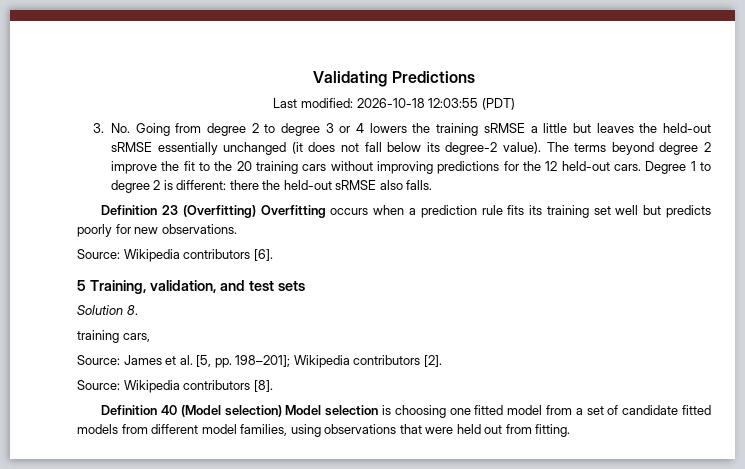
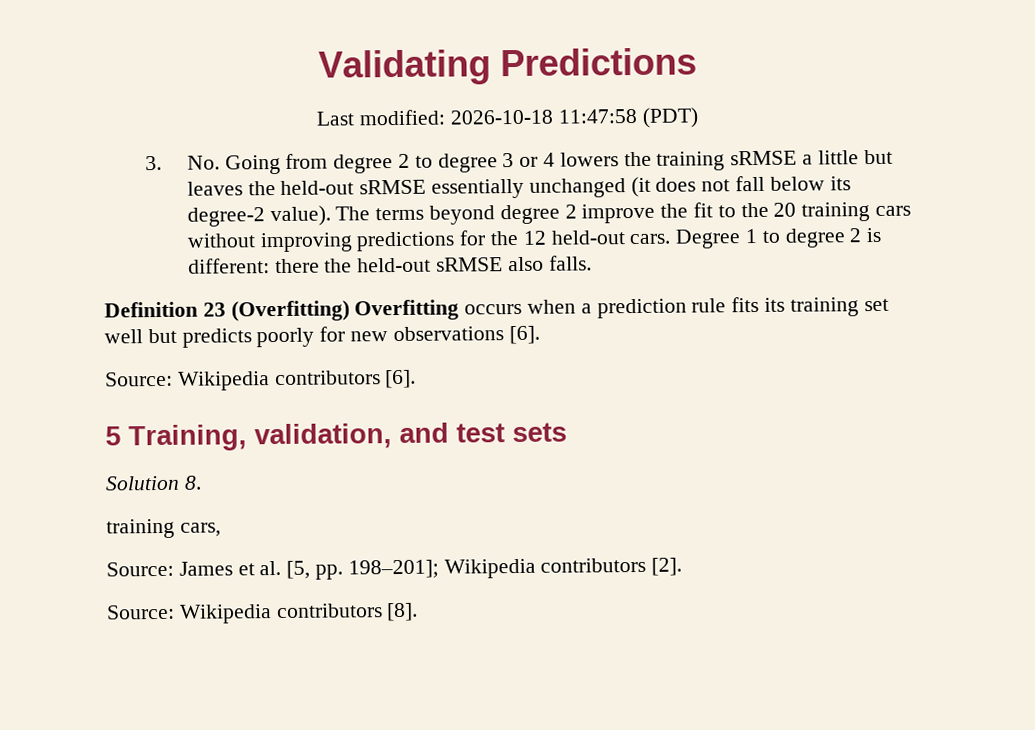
[428,98,479,108] 12:03:55 -> [557,108,637,124] 11:47:58
[161,224,237,234] observations. -> [392,325,540,345] observations [6].
[101,405,712,418] [77,424,571,437] // Definition 40 (Model selection) Model selection is choosing one fitted model from a set of candidate fitted models from different model families, using observations that were held out from fitting. -> (419, 612) none

